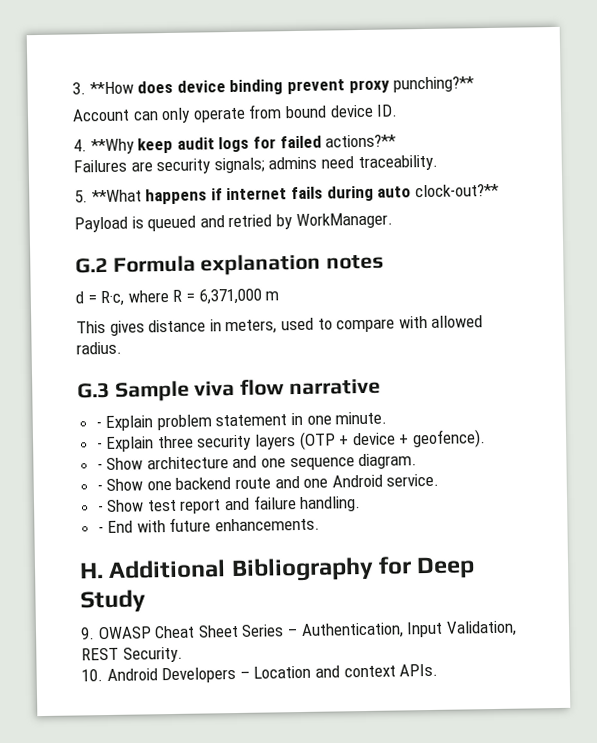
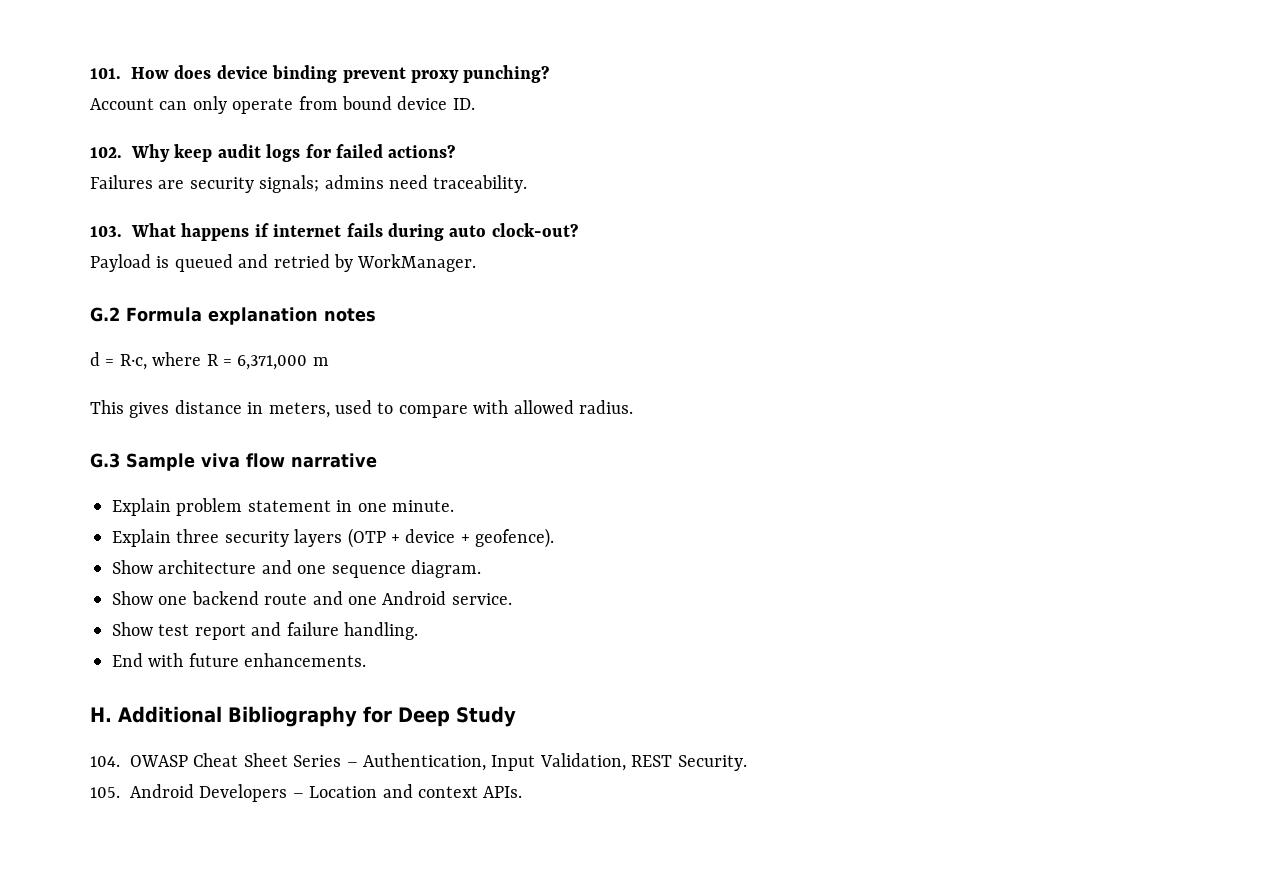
[72,81,134,95] 3. **How -> [90,67,169,79] 101. How
[393,76,475,93] punching?** -> [463,65,550,83] punching?
[73,138,135,155] 4. **Why -> [90,144,170,162] 102. Why
[325,134,397,148] actions?** -> [388,145,456,158] actions?
[74,189,142,203] 5. **What -> [90,223,176,237] 103. What
[414,183,499,198] clock-out?** -> [491,223,578,237] clock-out?
[95,421,102,429] - -> (377, 460) none
[96,442,103,450] - -> (454, 506) none
[96,463,103,471] - -> (555, 538) none
[96,484,103,492] - -> (481, 569) none
[97,505,104,513] - -> (512, 599) none
[97,526,104,534] - -> (418, 631) none
[80,627,95,640] 9. -> [90,756,120,767] 104.
[81,669,103,682] 10. -> [90,787,120,798] 105.

